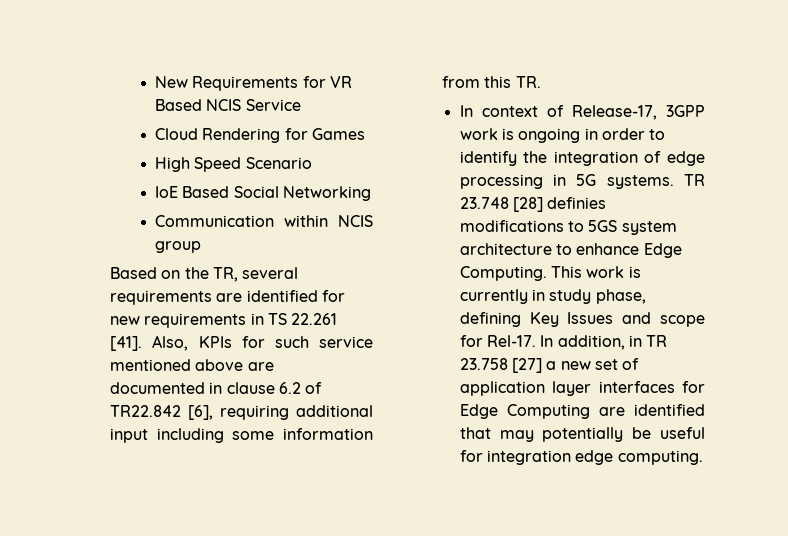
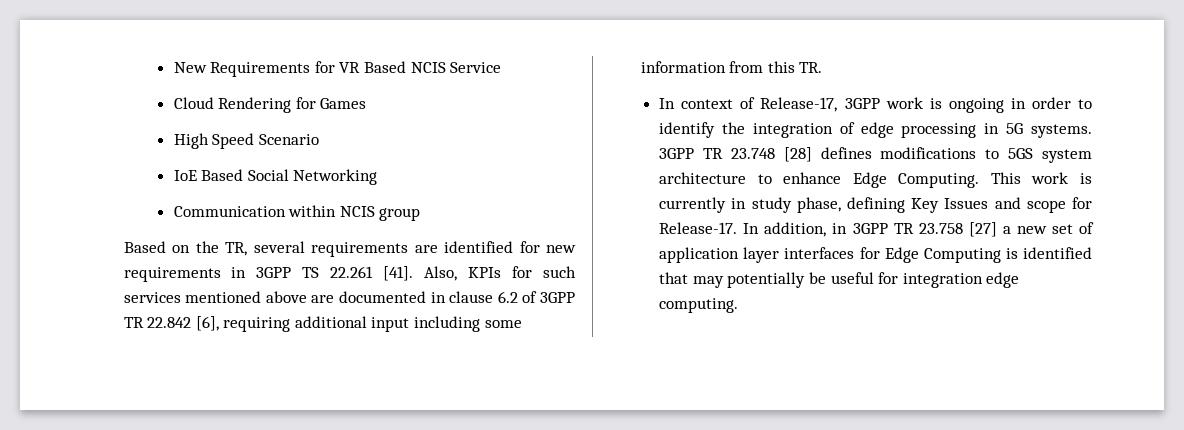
(264, 319) none -> [256,267,292,278] 3GPP
[319,336,373,348] service -> [123,292,181,303] services
[110,405,182,417] TR22.842 -> [540,292,576,303] [123,317,192,328] 3GPP TR 22.842
(674, 182) none -> [659,148,695,159] 3GPP
[547,197,607,209] definies -> [820,147,872,159] defines
[487,335,537,347] Rel-17. -> [659,222,738,234] Release-17.
(643, 341) none -> [852,223,888,234] 3GPP
[598,407,625,416] are -> [1005,248,1018,259] is

